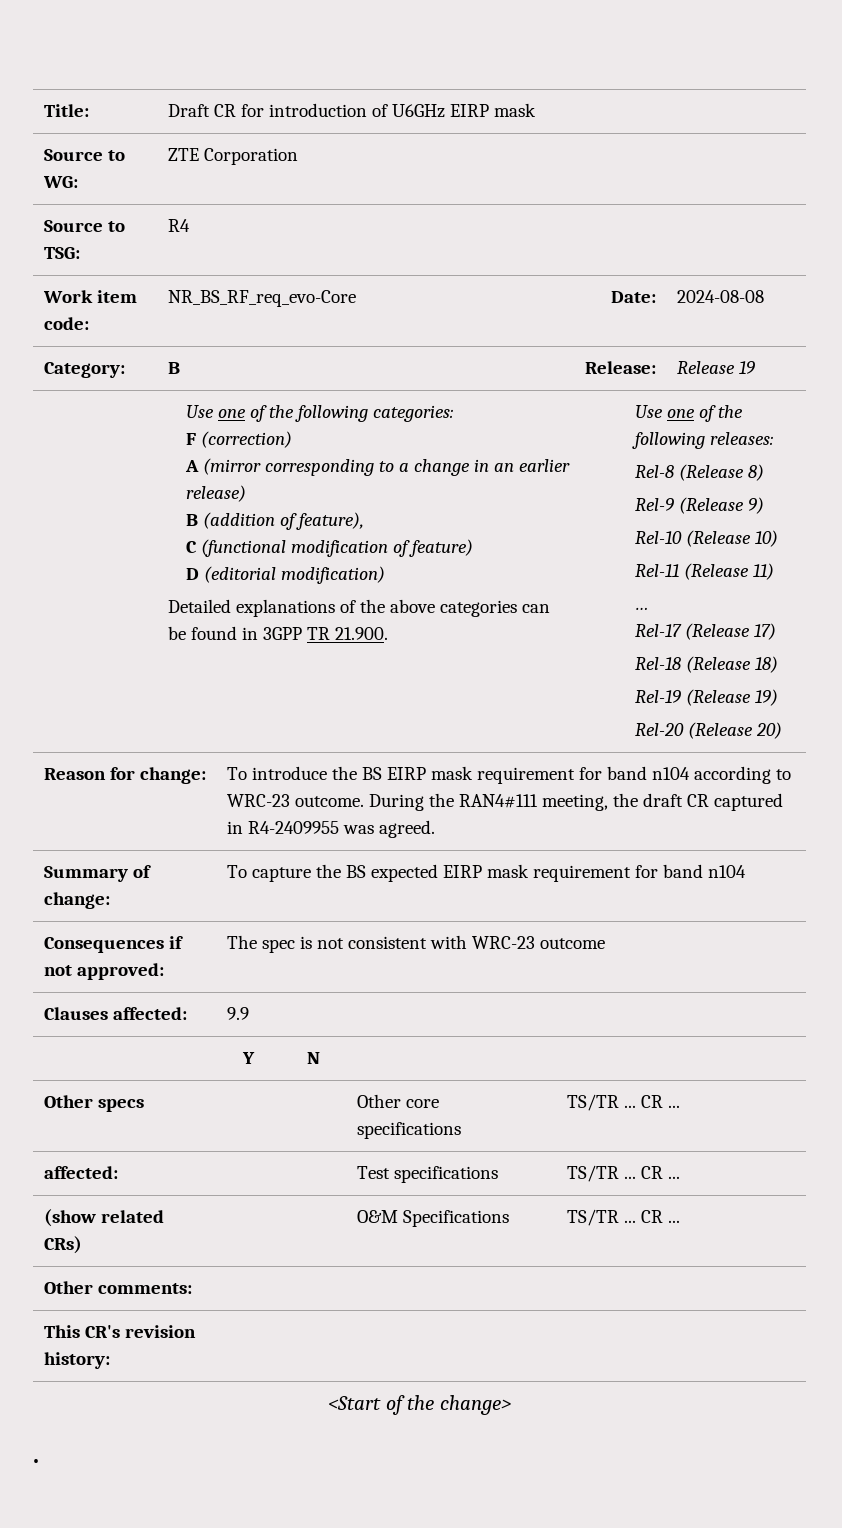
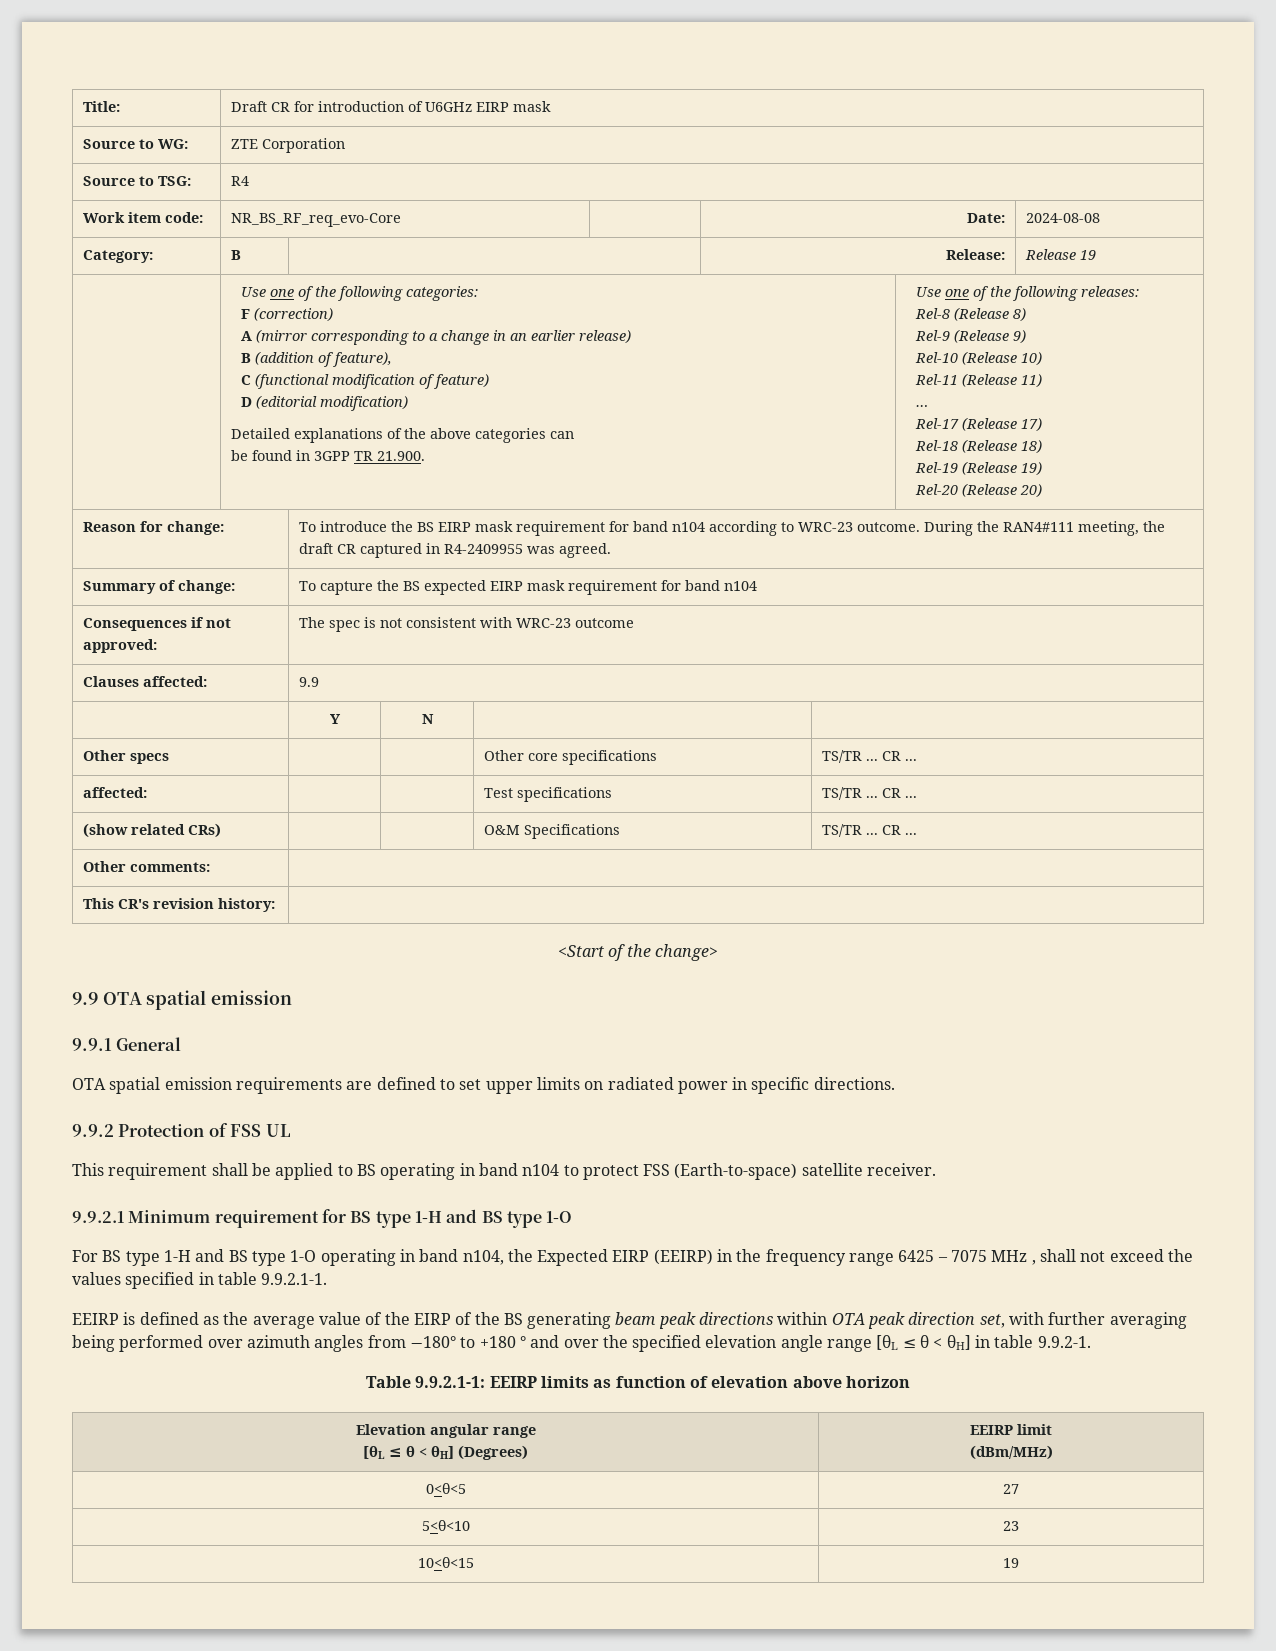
[33,1459,39,1463] . -> [72,990,293,1010] [72,1037,182,1051] [72,1077,895,1094] [72,1123,291,1137] [72,1163,937,1180] [72,1209,573,1228] [72,1249,1193,1266] [72,1272,328,1289] [72,1312,1187,1329] [72,1335,1091,1352] [366,1376,910,1388] [355,1424,536,1438] [363,1445,528,1460] [969,1424,1052,1435] [969,1445,1053,1460] [425,1483,466,1494] [1002,1484,1019,1494] [421,1520,470,1531] [1002,1521,1019,1531] [417,1557,474,1568] [1002,1558,1019,1568] 9.9 OTA spatial emission // 9.9.1 General // OTA spatial emission requirements are defined to set upper limits on radiated power in specific directions. // 9.9.2 Protection of FSS UL // This requirement shall be applied to BS operating in band n104 to protect FSS (Earth-to-space) satellite receiver. // 9.9.2.1 Minimum requirement for BS type 1-H and BS type 1-O // For BS type 1-H and BS type 1-O operating in band n104, the Expected EIRP (EEIRP) in the frequency range 6425 – 7075 MHz , shall not exceed the values specified in table 9.9.2.1-1. // EEIRP is defined as the average value of the EIRP of the BS generating beam peak directions within OTA peak direction set, with further averaging being performed over azimuth angles from −180° to +180 ° and over the specified elevation angle range [θL ≤ θ < θH] in table 9.9.2-1. // Table 9.9.2.1-1: EEIRP limits as function of elevation above horizon // Elevation angular range // [θL ≤ θ < θH] (Degrees) | EEIRP limit // (dBm/MHz) // 0<θ<5 | 27 // 5<θ<10 | 23 // 10<θ<15 | 19

